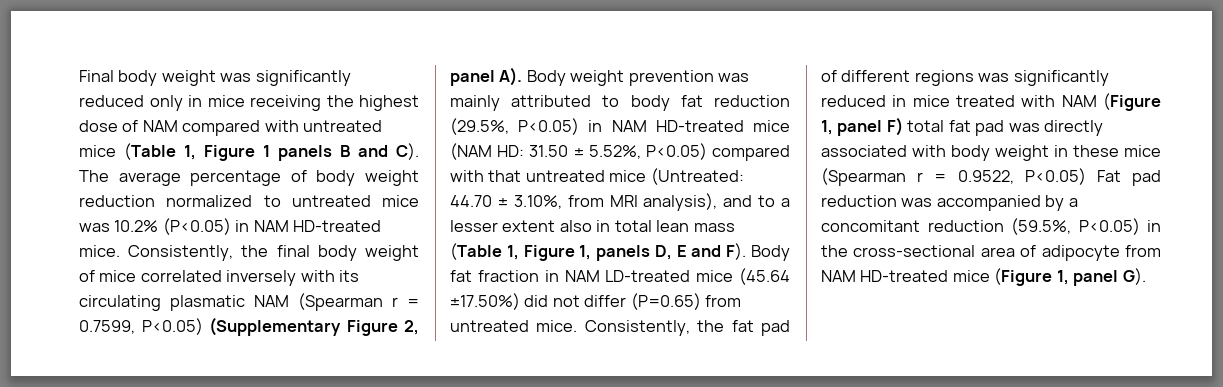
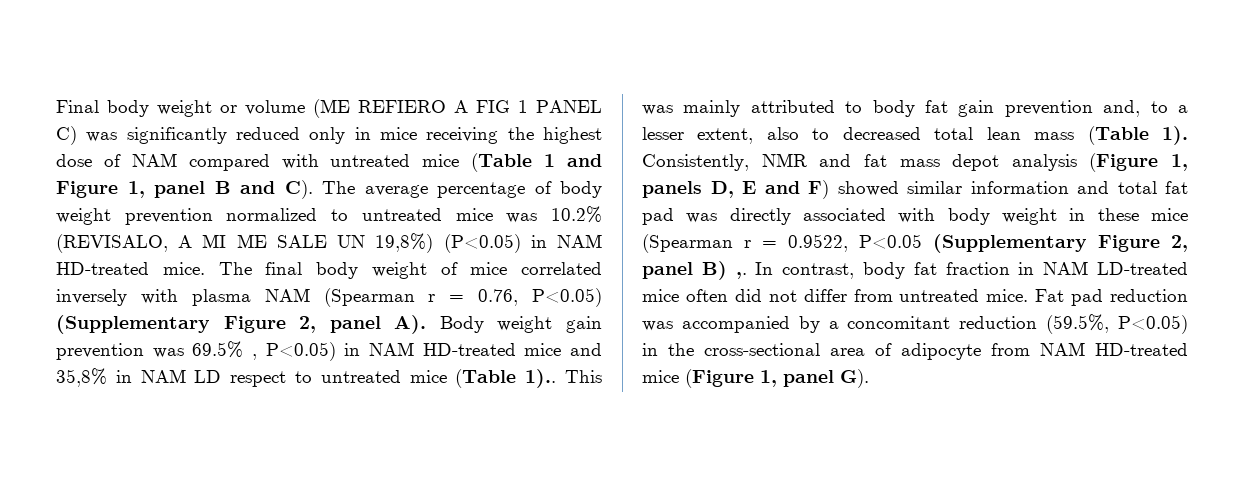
(216, 78) none -> [220,99,602,118] [56,126,77,145] or volume (ME REFIERO A FIG 1 PANEL C)
[184,145,332,161] 1, Figure 1 panels -> [544,154,603,167] [56,181,205,198] 1 and Figure 1, panel
[79,195,155,207] reduction -> [124,208,213,225] prevention
(159, 226) none -> [56,233,434,253] (REVISALO, A MI ME SALE UN 19,8%)
[128,245,269,261] Consistently, the -> [218,262,252,275] The
[339,270,360,282] [79,295,245,311] its circulating plasmatic -> [191,289,251,306] plasma
[79,320,135,334] 0.7599, -> [478,289,519,306] 0.76,
(625, 78) none -> [566,316,602,333] gain
(750, 77) none -> [192,341,602,361] [56,368,602,388] [642,105,673,115] 69.5% , P<0.05) in NAM HD-treated mice and 35,8% in NAM LD respect to untreated mice (Table 1).. This was
[714,95,790,107] [450,118,790,135] [450,143,790,161] [450,168,744,185] [450,193,790,211] [450,220,735,232] [450,243,575,261] reduction (29.5%, P<0.05) in NAM HD-treated mice (NAM HD: 31.50 ± 5.52%, P<0.05) compared with that untreated mice (Untreated: 44.70 ± 3.10%, from MRI analysis), and to a lesser extent also in total lean mass (Table 1, Figure -> [958,100,1188,117] [642,126,1188,145] [642,153,1159,172] gain prevention and, to a lesser extent, also to decreased total lean mass (Table 1). Consistently, NMR and fat mass depot analysis (Figure
[726,243,790,261] [450,268,790,285] [450,293,742,310] [450,320,790,336] [821,70,1109,86] [821,93,1161,111] [821,117,903,136] F). Body fat fraction in NAM LD-treated mice (45.64 ±17.50%) did not differ (P=0.65) from untreated mice. Consistently, the fat pad of different regions was significantly reduced in mice treated with NAM (Figure 1, panel F) -> [808,180,1109,199] F) showed similar information and
[1024,168,1086,185] P<0.05) -> [859,234,1188,253] [642,261,1188,280] [642,289,1029,302] P<0.05 (Supplementary Figure 2, panel B) ,. In contrast, body fat fraction in NAM LD-treated mice often did not differ from untreated mice.

